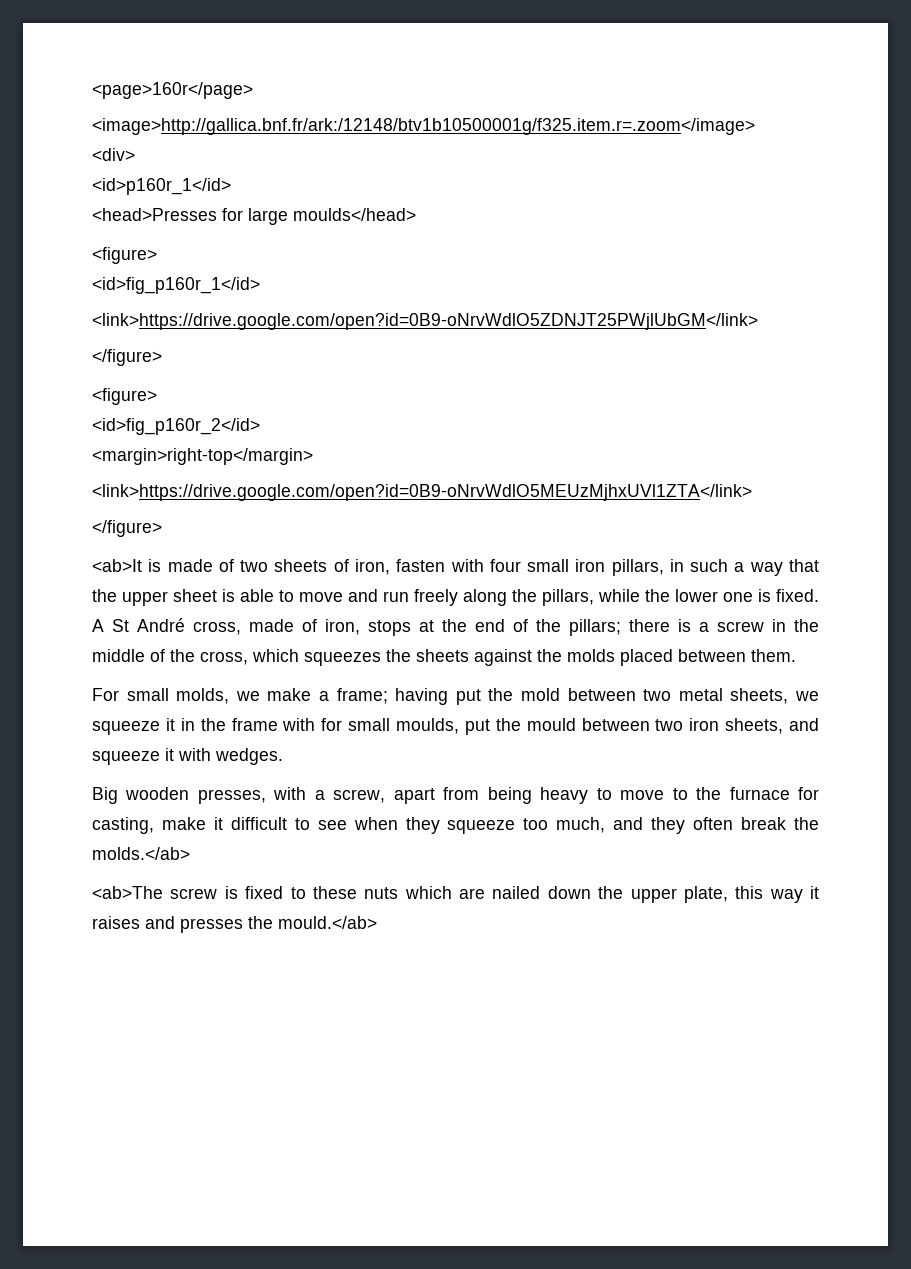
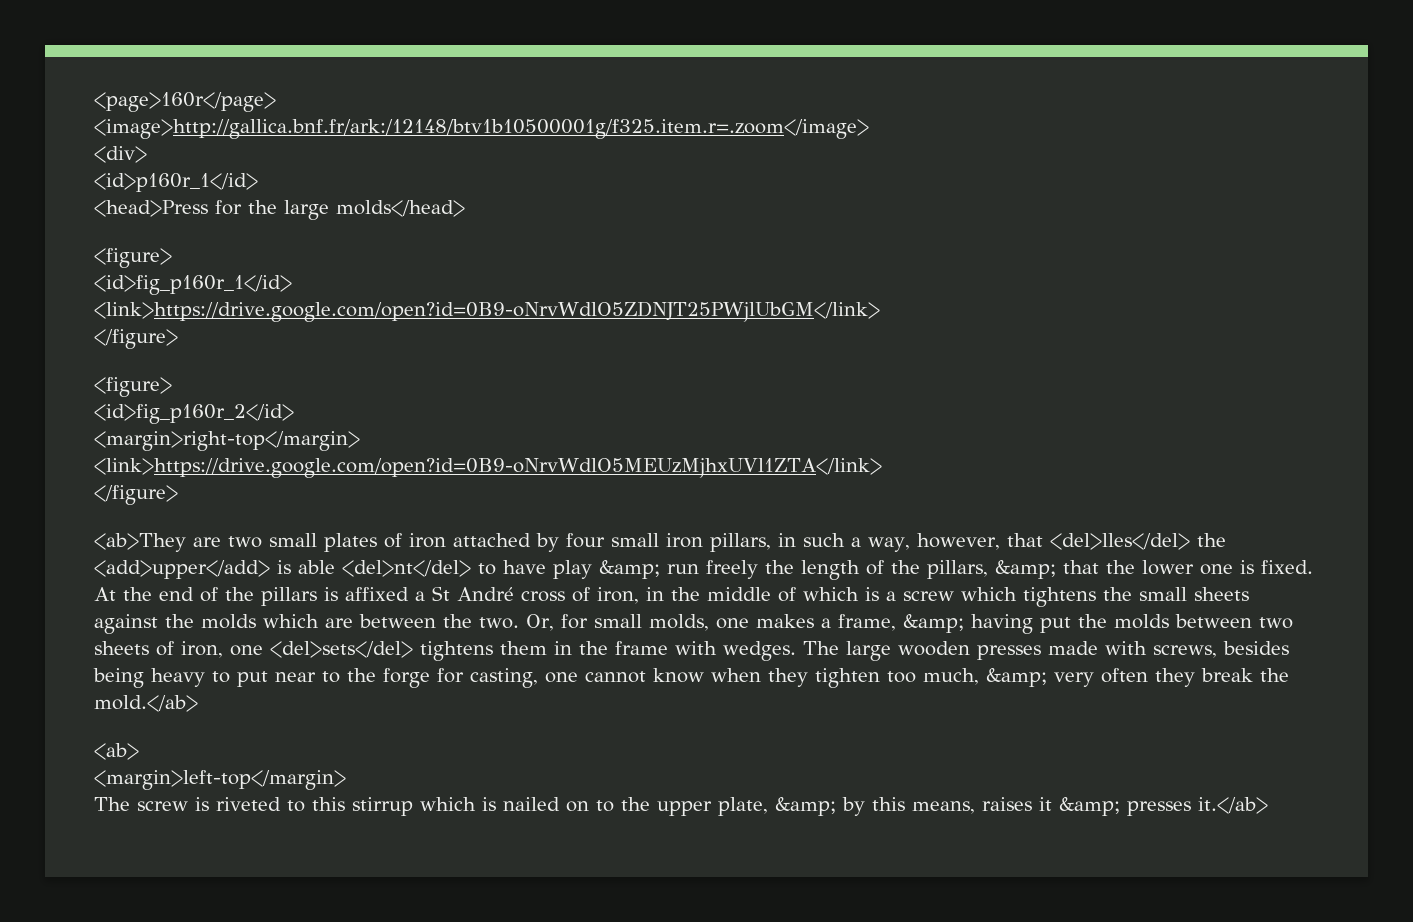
[92,208,416,225] <head>Presses for large moulds</head> -> [94,200,465,220] <head>Press for the large molds</head>
[92,559,484,575] <ab>It is made of two sheets of iron, fasten with -> [94,533,559,552] <ab>They are two small plates of iron attached by
[749,559,820,576] [92,589,640,606] way that the upper sheet is able to move and run freely along the pillars, while -> [868,533,1226,552] [94,559,1099,580] way, however, that <del>lles</del> the <add>upper</add> is able <del>nt</del> to have play &amp; run freely the length of the pillars, &amp; that
[92,618,819,636] [92,649,796,666] [92,688,388,704] A St André cross, made of iron, stops at the end of the pillars; there is a screw in the middle of the cross, which squeezes the sheets against the molds placed between them. // For small molds, we make a frame; -> [94,586,1249,607] [94,613,964,634] At the end of the pillars is affixed a St André cross of iron, in the middle of which is a screw which tightens the small sheets against the molds which are between the two. Or, for small molds, one makes a frame, &amp;
[521,688,820,704] [92,718,819,735] [92,748,283,765] [92,787,480,804] mold between two metal sheets, we squeeze it in the frame with for small moulds, put the mould between two iron sheets, and squeeze it with wedges. // Big wooden presses, with a screw, apart from -> [1113,614,1293,629] [94,641,1289,661] molds between two sheets of iron, one <del>sets</del> tightens them in the frame with wedges. The large wooden presses made with screws, besides
[620,787,790,800] move to the furnace -> [237,668,430,688] put near to the forge
[161,817,347,830] make it difficult to see -> [545,668,704,683] one cannot know
[447,820,516,834] squeeze -> [815,668,880,688] tighten
[613,817,819,834] [92,847,190,860] [92,886,819,903] [92,916,377,933] and they often break the molds.</ab> // <ab>The screw is fixed to these nuts which are nailed down the upper plate, this way it raises and presses the mould.</ab> -> [986,667,1289,687] [94,695,198,712] [94,743,139,760] [94,770,346,790] [94,796,1268,816] &amp; very often they break the mold.</ab> // <ab> // <margin>left-top</margin> // The screw is riveted to this stirrup which is nailed on to the upper plate, &amp; by this means, raises it &amp; presses it.</ab>

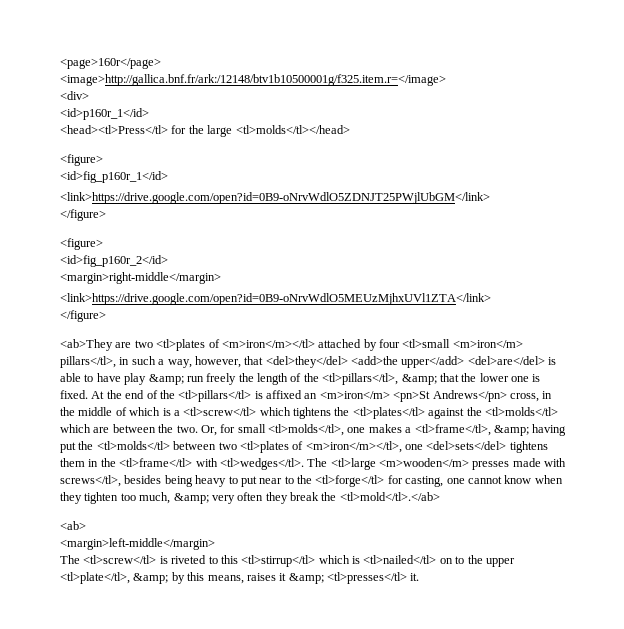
[94,119,869,139] <image>http://gallica.bnf.fr/ark:/12148/btv1b10500001g/f325.item.r=.zoom</image> -> [60,74,446,86] <image>http://gallica.bnf.fr/ark:/12148/btv1b10500001g/f325.item.r=</image>
[94,200,208,217] <head>Press -> [60,125,168,134] <head><tl>Press</tl>
[336,200,465,217] molds</head> -> [235,125,350,134] <tl>molds</tl></head>
[94,431,360,451] <margin>right-top</margin> -> [60,272,221,284] <margin>right-middle</margin>
[269,533,771,552] small plates of iron attached by four small iron pillars, -> [156,339,523,351] [60,356,116,368] <tl>plates of <m>iron</m></tl> attached by four <tl>small <m>iron</m> pillars</tl>,
[1049,533,1226,550] [94,560,270,579] <del>lles</del> the <add>upper</add> -> [265,356,545,368] <del>they</del> <add>the upper</add> <del>are</del>
[342,560,471,577] <del>nt</del> -> (81, 377) none
[927,560,988,579] pillars, -> [322,373,399,385] <tl>pillars</tl>,
[261,587,317,606] pillars -> [178,390,252,402] <tl>pillars</tl>
[415,586,639,604] a St André cross of iron, -> [304,390,539,402] an <m>iron</m> <pn>St Andrews</pn> cross,
[903,591,954,601] screw -> [183,407,257,416] <tl>screw</tl>
[1139,587,1249,601] small sheets -> [352,407,425,419] <tl>plates</tl>
[201,614,256,629] molds -> [484,407,558,416] <tl>molds</tl>
[648,614,709,631] molds, -> [268,424,344,436] <tl>molds</tl>,
[837,614,896,631] frame, -> [414,424,491,436] <tl>frame</tl>,
[1113,614,1169,629] molds -> [96,441,170,450] <tl>molds</tl>
[94,641,223,658] sheets of iron, -> [239,441,402,453] <tl>plates of <m>iron</m></tl>,
[615,641,970,661] frame with wedges. The large wooden -> [119,458,469,470] <tl>frame</tl> with <tl>wedges</tl>. The <tl>large <m>wooden</m>
[1153,645,1217,658] screws, -> [60,475,121,487] screws</tl>,
[383,668,430,688] forge -> [315,475,385,487] <tl>forge</tl>
[94,695,198,712] mold.</ab> -> [339,492,440,501] <tl>mold</tl>.</ab>
[94,770,346,790] [94,797,188,811] <margin>left-top</margin> // The screw -> [60,538,215,550] [60,555,157,564] <margin>left-middle</margin> // The <tl>screw</tl>
[352,797,560,816] stirrup which is nailed -> [241,555,437,567] <tl>stirrup</tl> which is <tl>nailed</tl>
[718,797,768,816] plate, -> [60,572,130,584] <tl>plate</tl>,
[1127,797,1268,816] presses it.</ab> -> [327,572,420,584] <tl>presses</tl> it.

